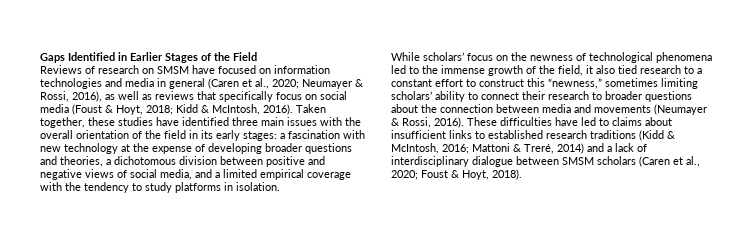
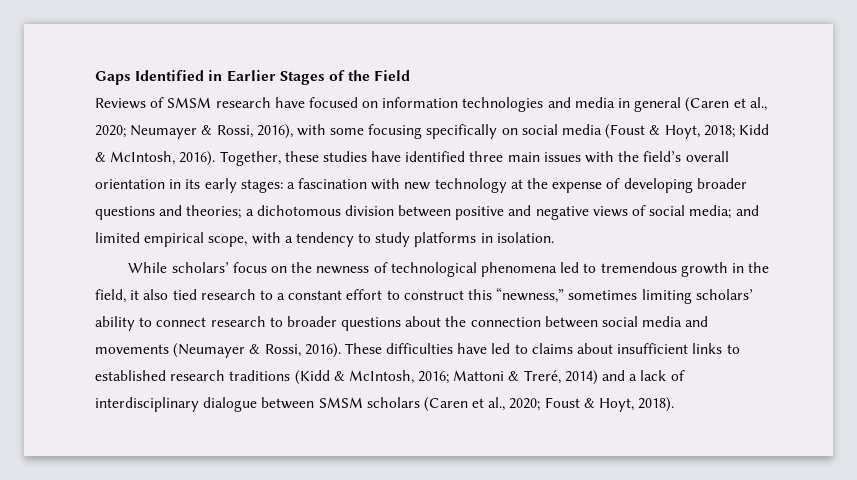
[98,65,189,74] research on SMSM -> [167,97,271,108] SMSM research
[105,91,302,102] as well as reviews that specifically focus -> [296,124,498,139] with some focusing specifically
[296,104,326,113] [40,117,85,128] Taken together, -> [219,151,281,166] Together,
(361, 121) none -> [643,151,682,162] field’s
[132,130,186,139] of the field -> (165, 184) none
[60,156,103,167] theories, -> [186,205,242,219] theories;
[160,169,351,180] [40,182,81,191] media, and a limited empirical coverage with the -> [689,205,759,219] [95,232,293,247] media; and limited empirical scope, with a
[422,65,536,76] the immense growth of -> [600,262,744,277] tremendous growth in
[522,91,545,100] their -> (207, 322) none
(539, 108) none -> [602,316,639,327] social

